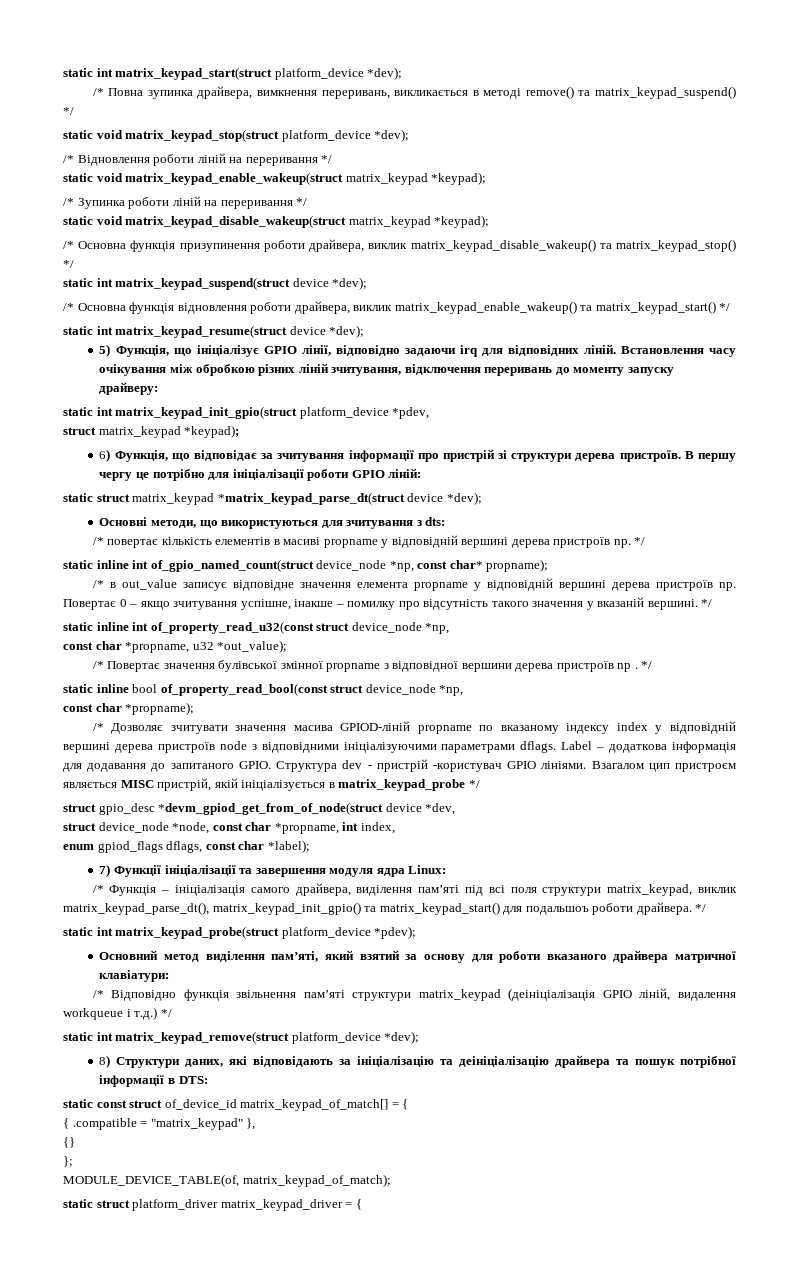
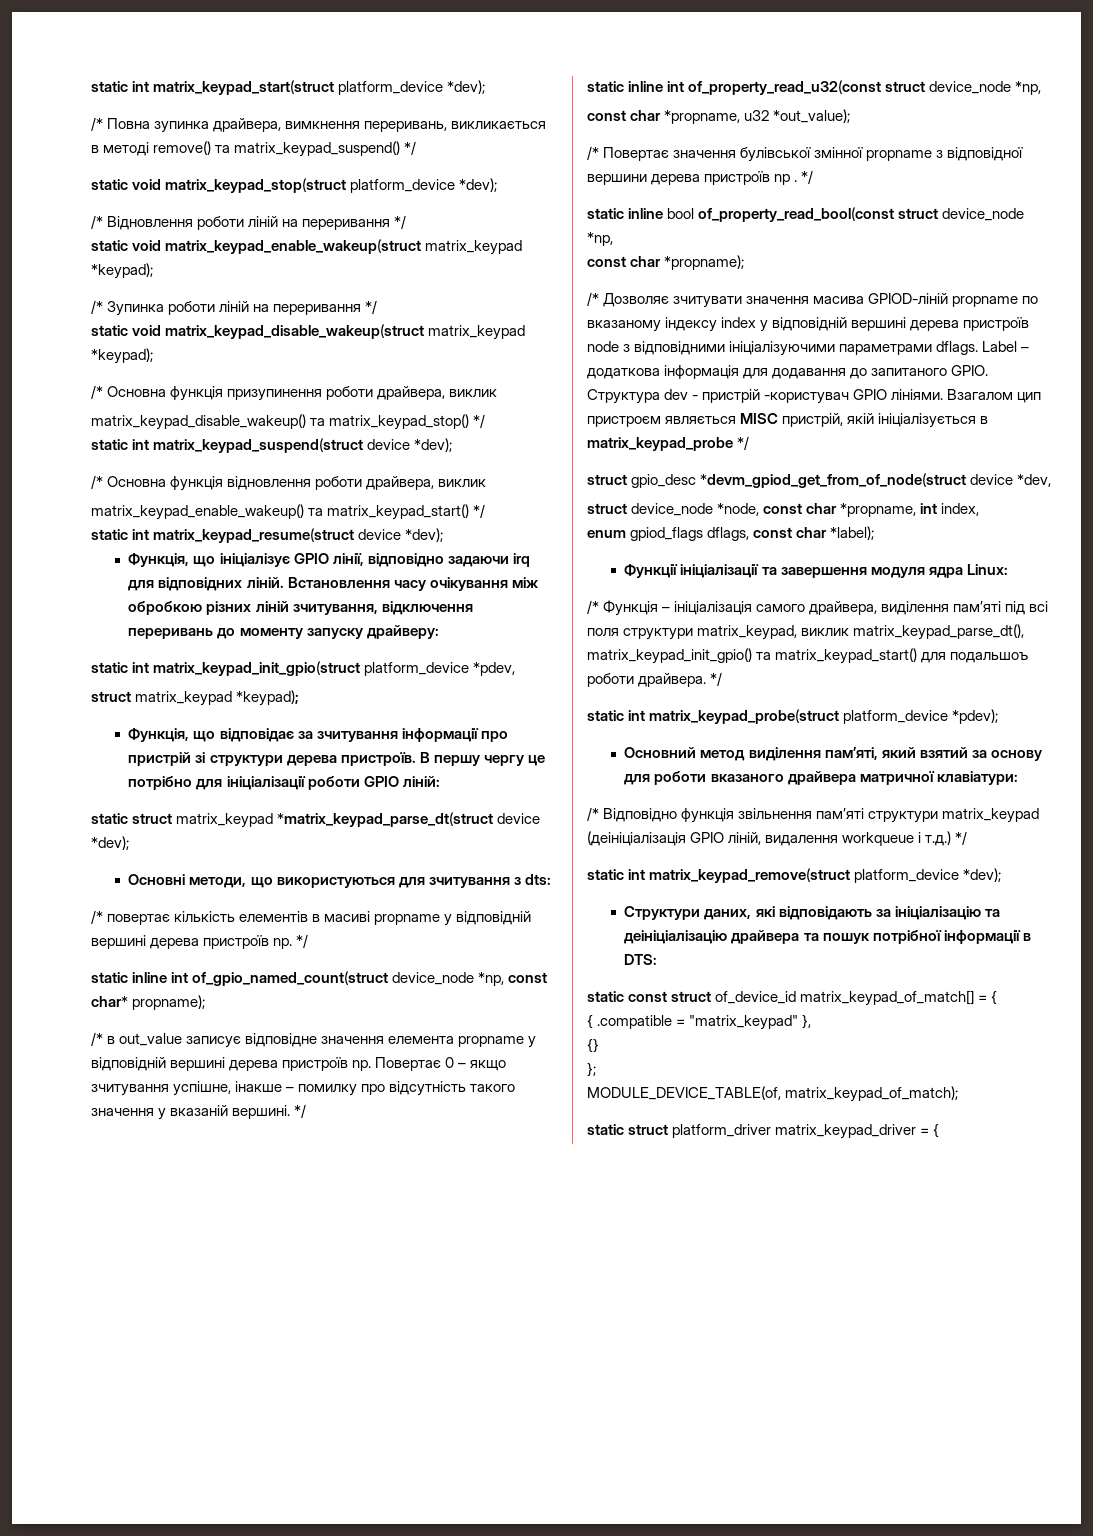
(408, 246) none -> (498, 393) //
(393, 308) none -> (487, 483) //
[99,344,111,357] 5) -> (444, 535) none
[99,449,111,462] 6) -> (300, 698) none
[99,864,111,877] 7) -> (875, 533) none
[99,1055,111,1068] 8) -> (1002, 875) none

